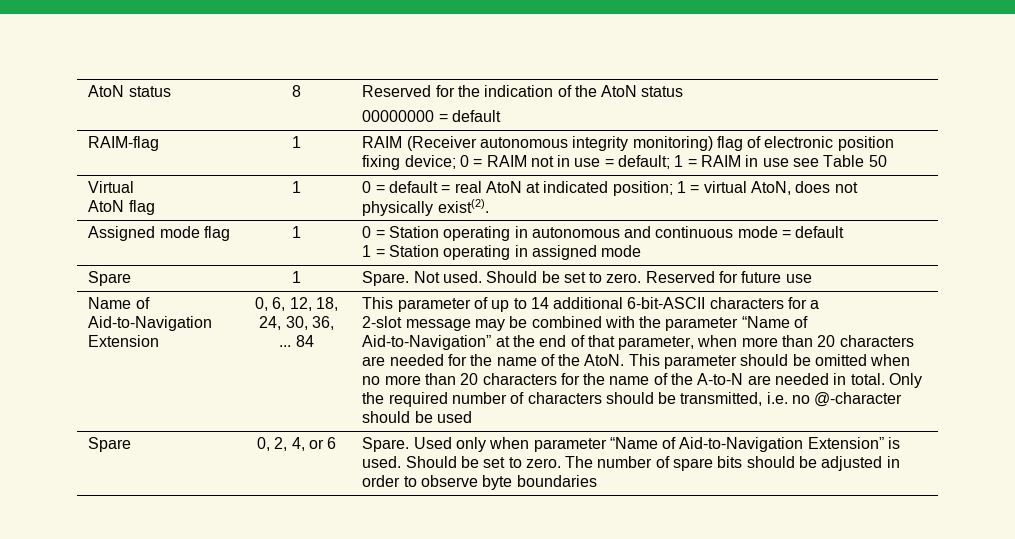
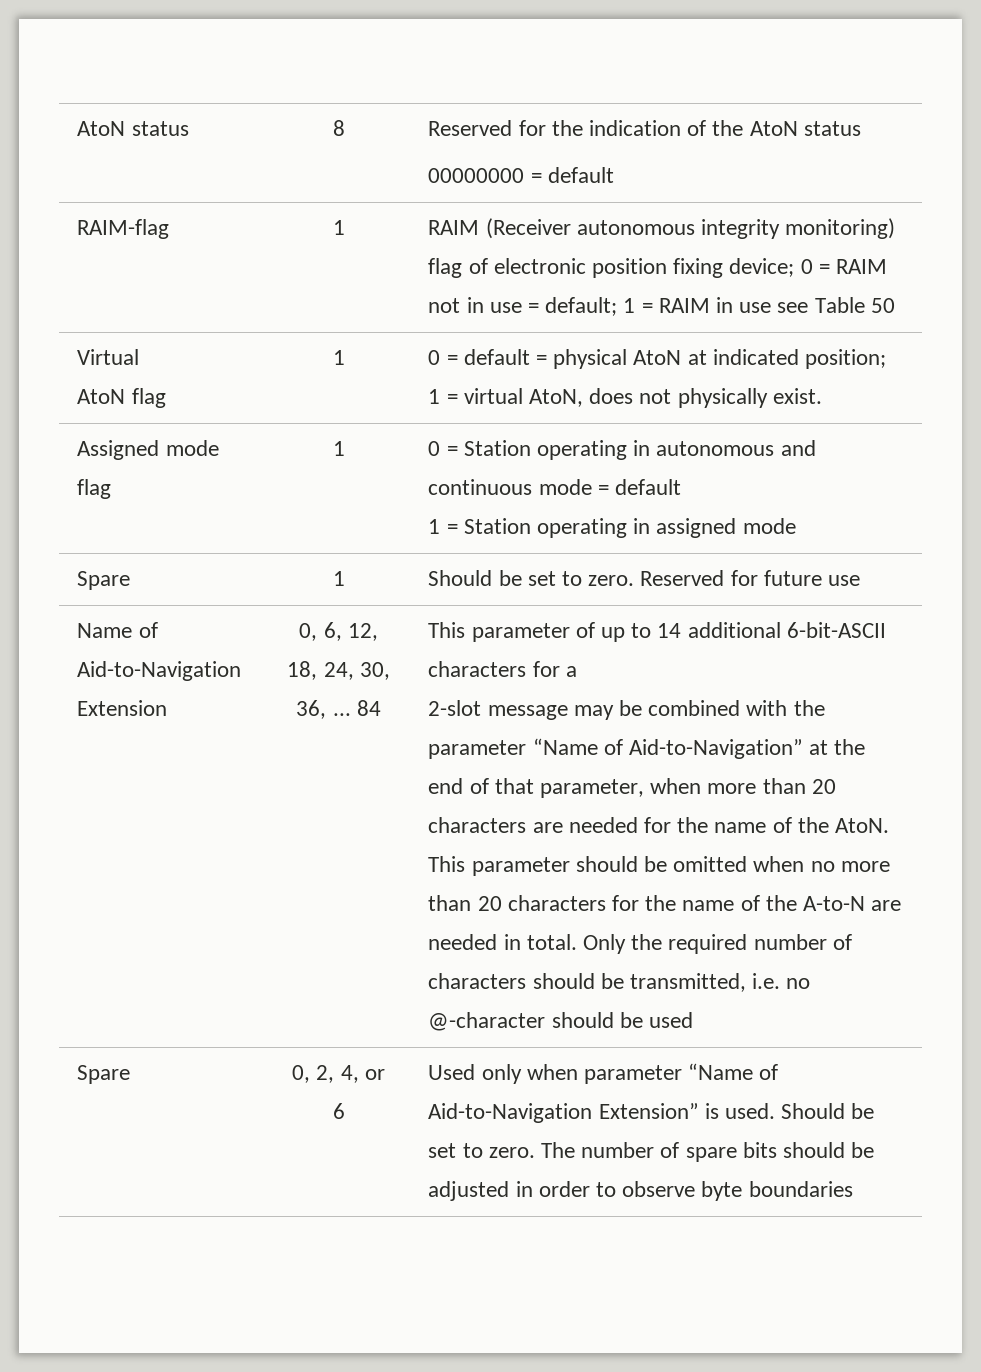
[454,181,482,193] real -> [553,349,628,369] physical
[437,199,489,213] exist(2). -> [772,388,822,404] exist.
[362,271,482,286] Spare. Not used. -> (345, 578) none
[362,437,410,452] Spare. -> (345, 1111) none

